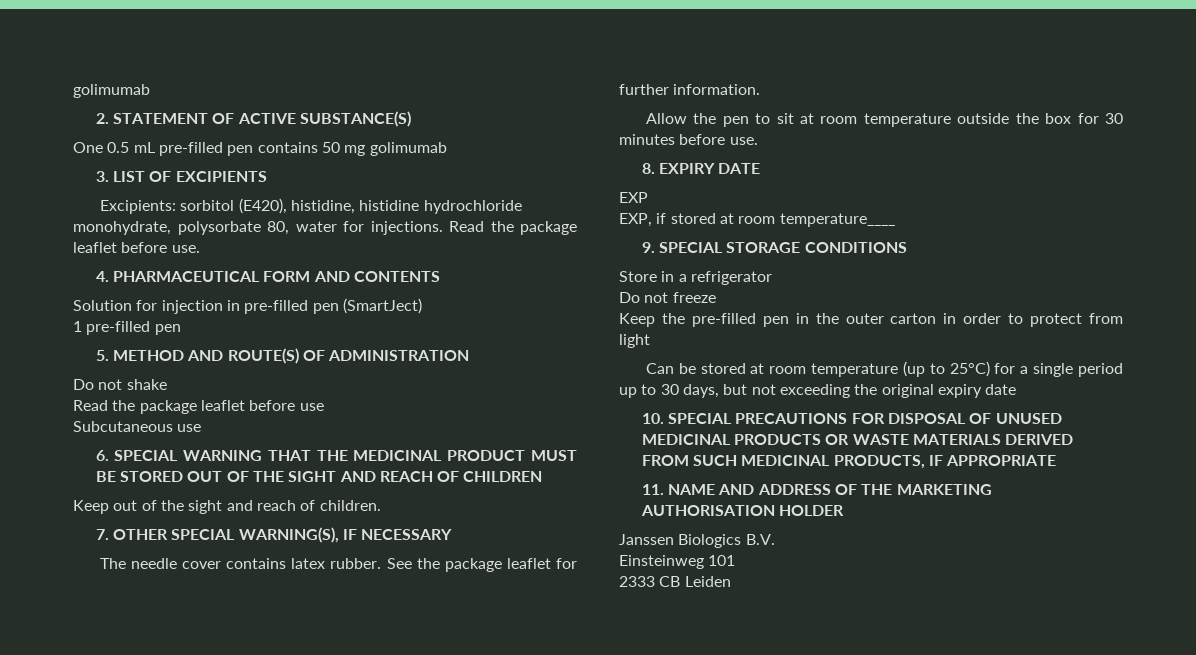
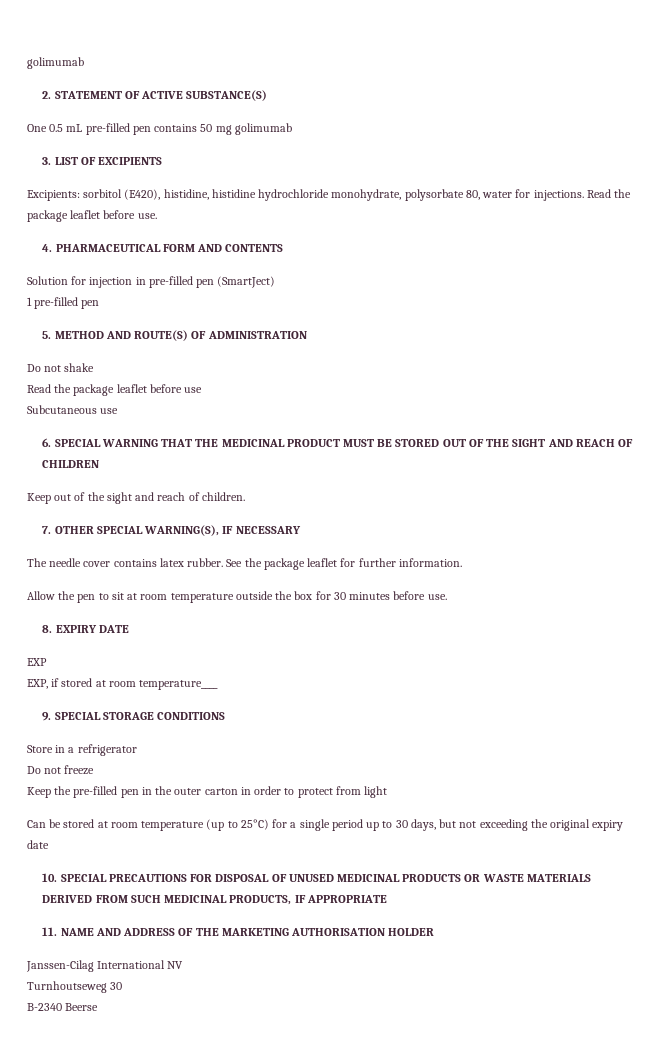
[619,534,775,548] [619,555,736,569] [619,576,731,587] Janssen Biologics B.V. // Einsteinweg 101 // 2333 CB Leiden -> [26,960,184,972] [27,981,123,993] [27,1003,99,1011] Janssen-Cilag International NV // Turnhoutseweg 30 // B-2340 Beerse

